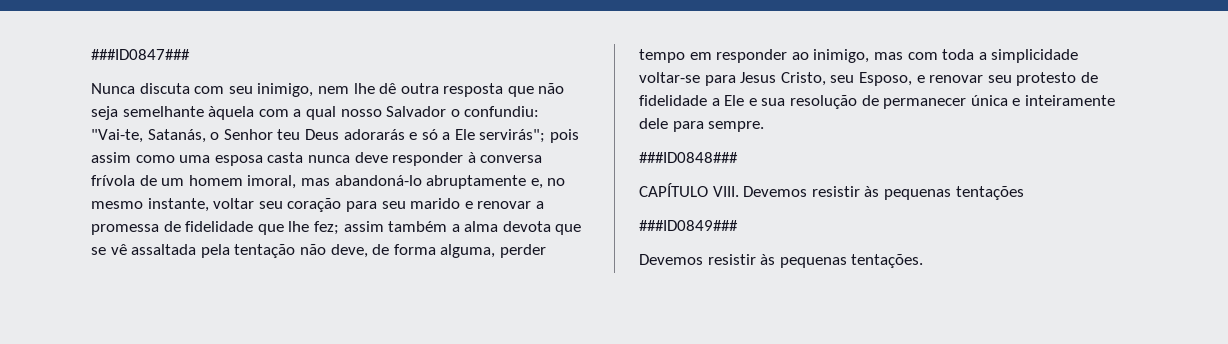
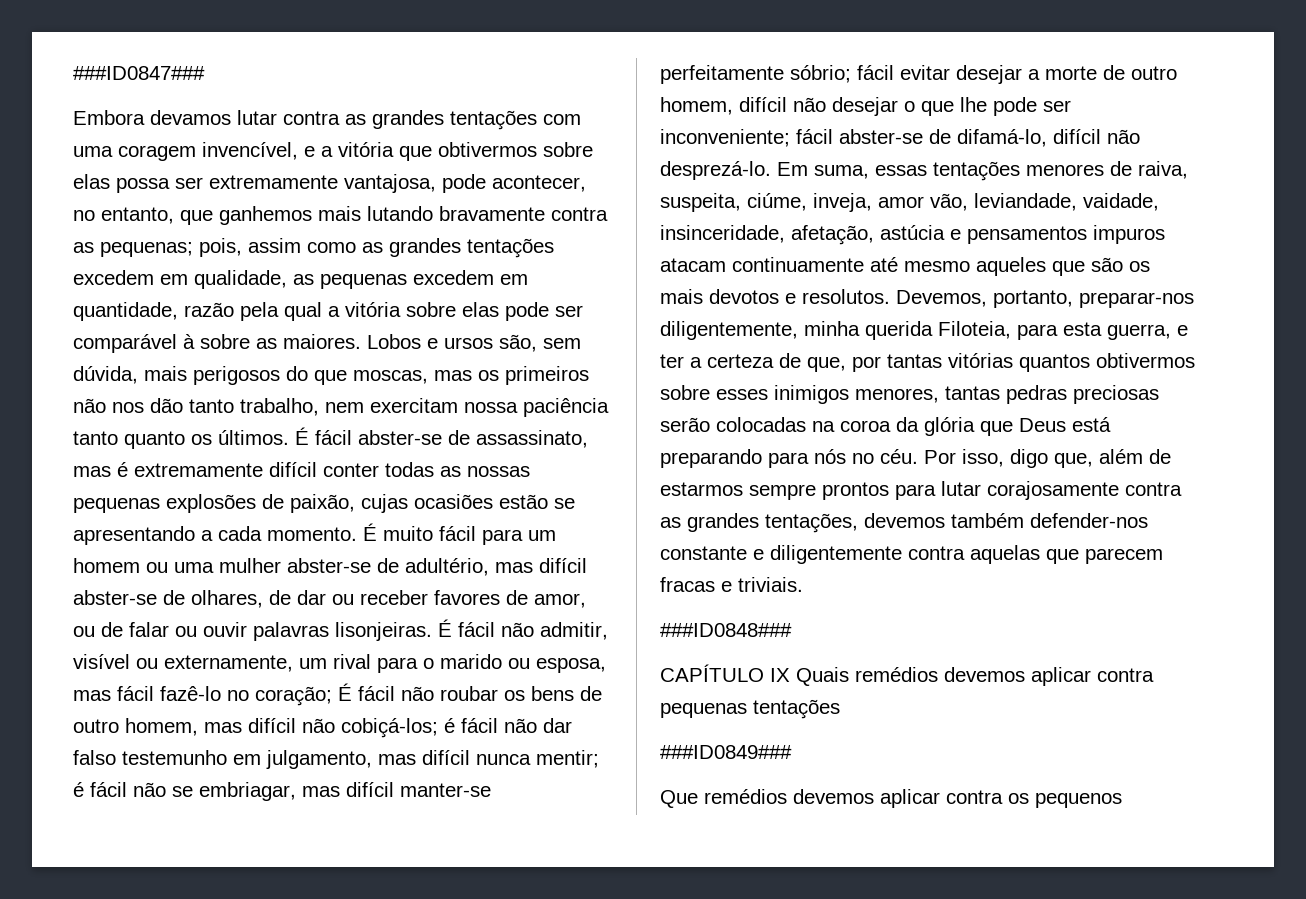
[91,83,565,97] [91,106,540,120] [91,129,580,143] [91,152,543,166] [91,175,566,189] [91,198,544,212] [91,221,582,235] [91,244,546,258] [639,49,1079,63] [639,72,1098,86] [639,95,1115,109] [639,118,765,132] [639,152,738,163] [639,183,1024,200] [639,220,738,231] [639,254,924,268] Nunca discuta com seu inimigo, nem lhe dê outra resposta que não seja semelhante àquela com a qual nosso Salvador o confundiu: "Vai-te, Satanás, o Senhor teu Deus adorarás e só a Ele servirás"; pois assim como uma esposa casta nunca deve responder à conversa frívola de um homem imoral, mas abandoná-lo abruptamente e, no mesmo instante, voltar seu coração para seu marido e renovar a promessa de fidelidade que lhe fez; assim também a alma devota que se vê assaltada pela tentação não deve, de forma alguma, perder tempo em responder ao inimigo, mas com toda a simplicidade voltar-se para Jesus Cristo, seu Esposo, e renovar seu protesto de fidelidade a Ele e sua resolução de permanecer única e inteiramente dele para sempre. // ###ID0848### // CAPÍTULO VIII. Devemos resistir às pequenas tentações // ###ID0849### // Devemos resistir às pequenas tentações. -> [73,110,581,130] [73,142,593,161] [73,174,586,193] [73,206,608,225] [73,238,554,258] [73,270,528,289] [73,302,583,321] [73,334,581,353] [73,366,589,385] [73,398,609,417] [73,427,588,449] [73,462,530,477] [73,494,575,513] [73,523,556,545] [73,558,587,576] [73,590,586,608] [73,619,608,641] [73,654,606,673] [73,683,602,706] [73,718,572,738] [73,750,599,769] [73,782,491,801] [660,65,1177,84] [660,97,1071,116] [660,129,1140,147] [660,161,1188,181] [660,193,1159,212] [660,225,1165,245] [660,257,1150,276] [660,289,1194,308] [660,321,1188,340] [660,353,1195,372] [660,385,1159,404] [660,417,1111,436] [660,449,1171,468] [660,481,1182,500] [660,513,1148,533] [660,545,1163,564] [660,577,803,592] [660,623,792,637] [660,664,1154,686] [660,699,840,719] [660,745,792,759] [660,789,1122,808] Embora devamos lutar contra as grandes tentações com uma coragem invencível, e a vitória que obtivermos sobre elas possa ser extremamente vantajosa, pode acontecer, no entanto, que ganhemos mais lutando bravamente contra as pequenas; pois, assim como as grandes tentações excedem em qualidade, as pequenas excedem em quantidade, razão pela qual a vitória sobre elas pode ser comparável à sobre as maiores. Lobos e ursos são, sem dúvida, mais perigosos do que moscas, mas os primeiros não nos dão tanto trabalho, nem exercitam nossa paciência tanto quanto os últimos. É fácil abster-se de assassinato, mas é extremamente difícil conter todas as nossas pequenas explosões de paixão, cujas ocasiões estão se apresentando a cada momento. É muito fácil para um homem ou uma mulher abster-se de adultério, mas difícil abster-se de olhares, de dar ou receber favores de amor, ou de falar ou ouvir palavras lisonjeiras. É fácil não admitir, visível ou externamente, um rival para o marido ou esposa, mas fácil fazê-lo no coração; É fácil não roubar os bens de outro homem, mas difícil não cobiçá-los; é fácil não dar falso testemunho em julgamento, mas difícil nunca mentir; é fácil não se embriagar, mas difícil manter-se perfeitamente sóbrio; fácil evitar desejar a morte de outro homem, difícil não desejar o que lhe pode ser inconveniente; fácil abster-se de difamá-lo, difícil não desprezá-lo. Em suma, essas tentações menores de raiva, suspeita, ciúme, inveja, amor vão, leviandade, vaidade, insinceridade, afetação, astúcia e pensamentos impuros atacam continuamente até mesmo aqueles que são os mais devotos e resolutos. Devemos, portanto, preparar-nos diligentemente, minha querida Filoteia, para esta guerra, e ter a certeza de que, por tantas vitórias quantos obtivermos sobre esses inimigos menores, tantas pedras preciosas serão colocadas na coroa da glória que Deus está preparando para nós no céu. Por isso, digo que, além de estarmos sempre prontos para lutar corajosamente contra as grandes tentações, devemos também defender-nos constante e diligentemente contra aquelas que parecem fracas e triviais. // ###ID0848### // CAPÍTULO IX Quais remédios devemos aplicar contra pequenas tentações // ###ID0849### // Que remédios devemos aplicar contra os pequenos

